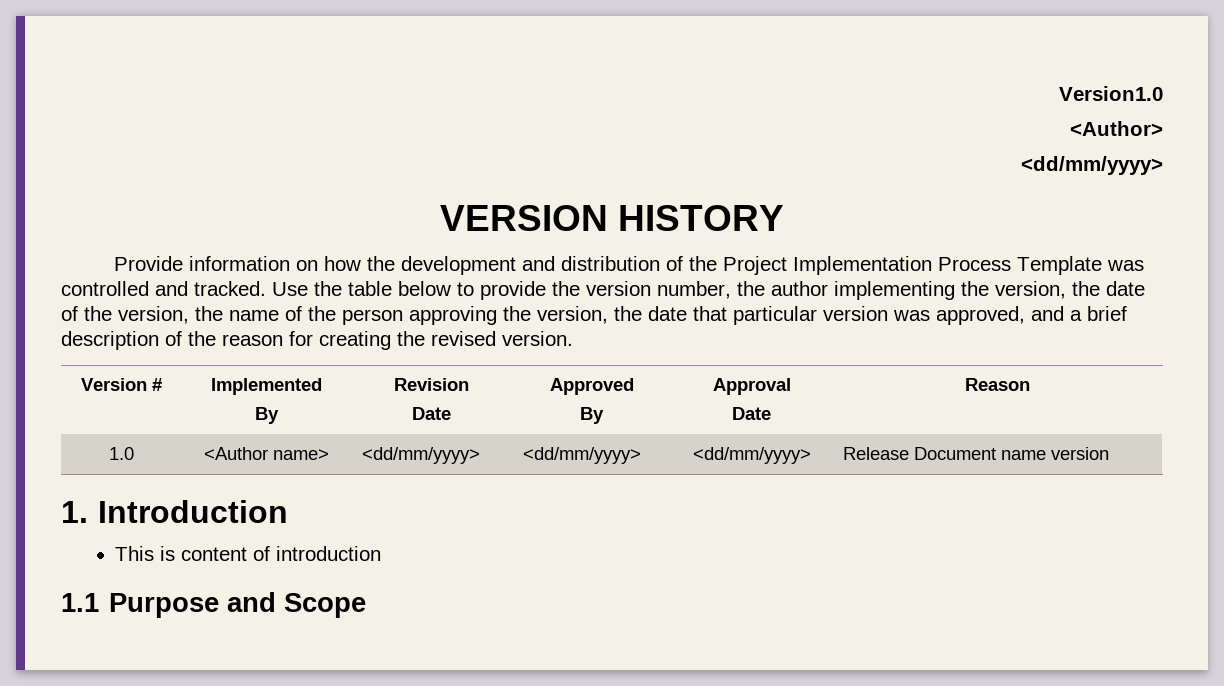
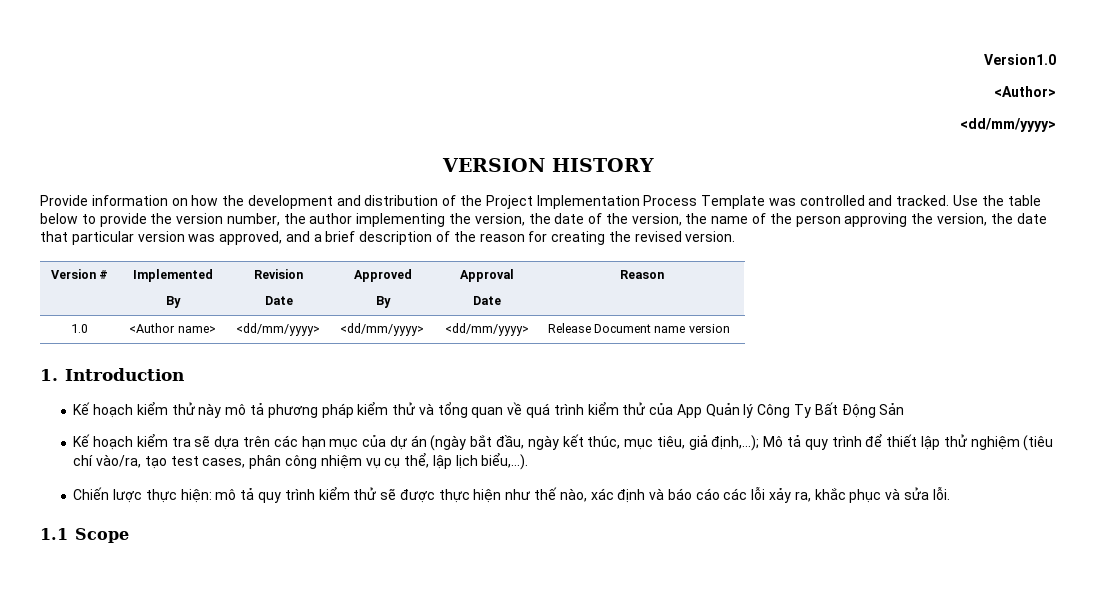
[115,546,382,561] This is content of introduction -> [73,402,905,418] [73,434,1054,451] [73,453,529,470] [73,486,950,503] Kế hoạch kiểm thử này mô tả phương pháp kiểm thử và tổng quan về quá trình kiểm thử của App Quản lý Công Ty Bất Động Sản // Kế hoạch kiểm tra sẽ dựa trên các hạn mục của dự án (ngày bắt đầu, ngày kết thúc, mục tiêu, giả định,…); Mô tả quy trình để thiết lập thử nghiệm (tiêu chí vào/ra, tạo test cases, phân công nhiệm vụ cụ thể, lập lịch biểu,…). // Chiến lược thực hiện: mô tả quy trình kiểm thử sẽ được thực hiện như thế nào, xác định và báo cáo các lỗi xảy ra, khắc phục và sửa lỗi.
[109,592,277,618] Purpose and -> (68, 534) none

